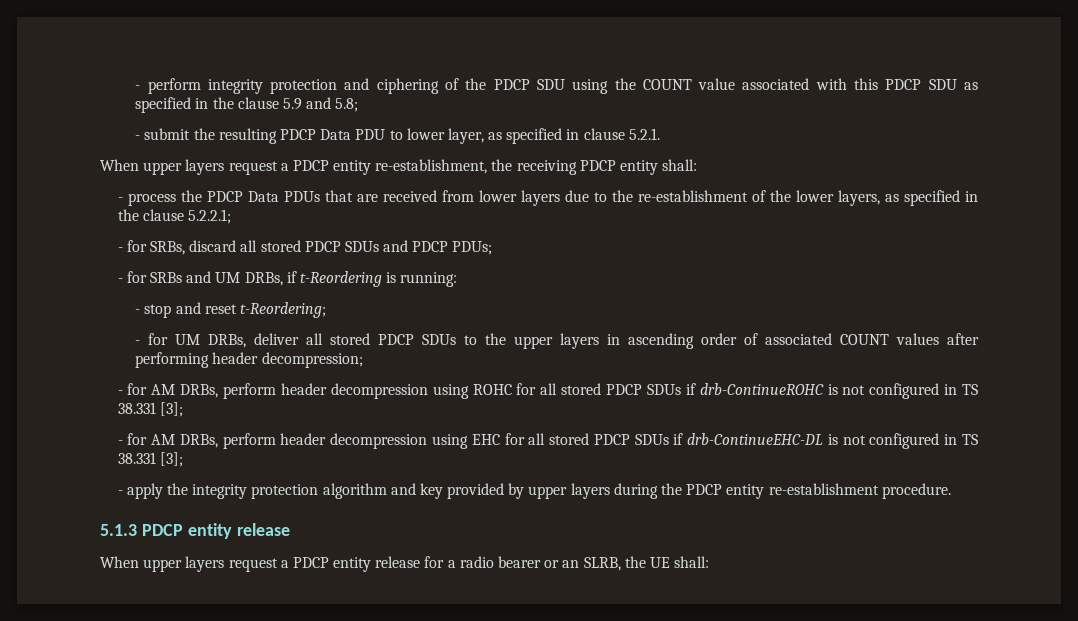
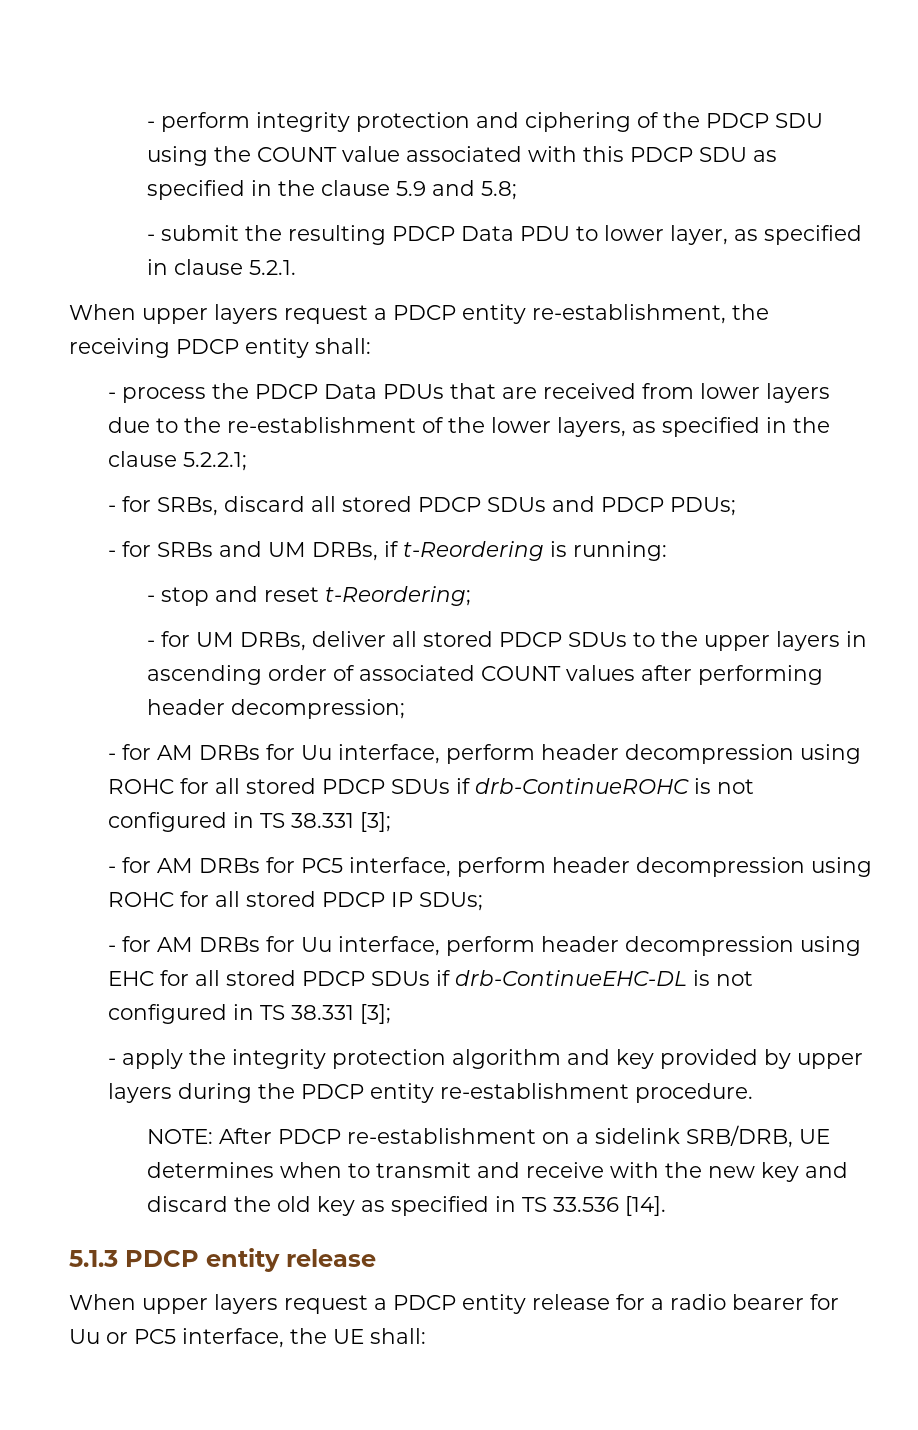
[180,384,219,398] DRBs, -> [198,744,440,764] DRBs for Uu interface,
[179,434,218,448] DRBs, -> [198,857,872,877] [107,891,483,911] [107,936,440,956] DRBs for PC5 interface, perform header decompression using ROHC for all stored PDCP IP SDUs; // - for AM DRBs for Uu interface,
(951, 491) none -> [146,1125,830,1148] [146,1162,848,1182] [146,1196,666,1216] // NOTE: After PDCP re-establishment on a sidelink SRB/DRB, UE determines when to transmit and receive with the new key and discard the old key as specified in TS 33.536 [14].
[544,557,621,571] or an SLRB, -> [810,1294,839,1310] [69,1328,284,1348] for Uu or PC5 interface,

